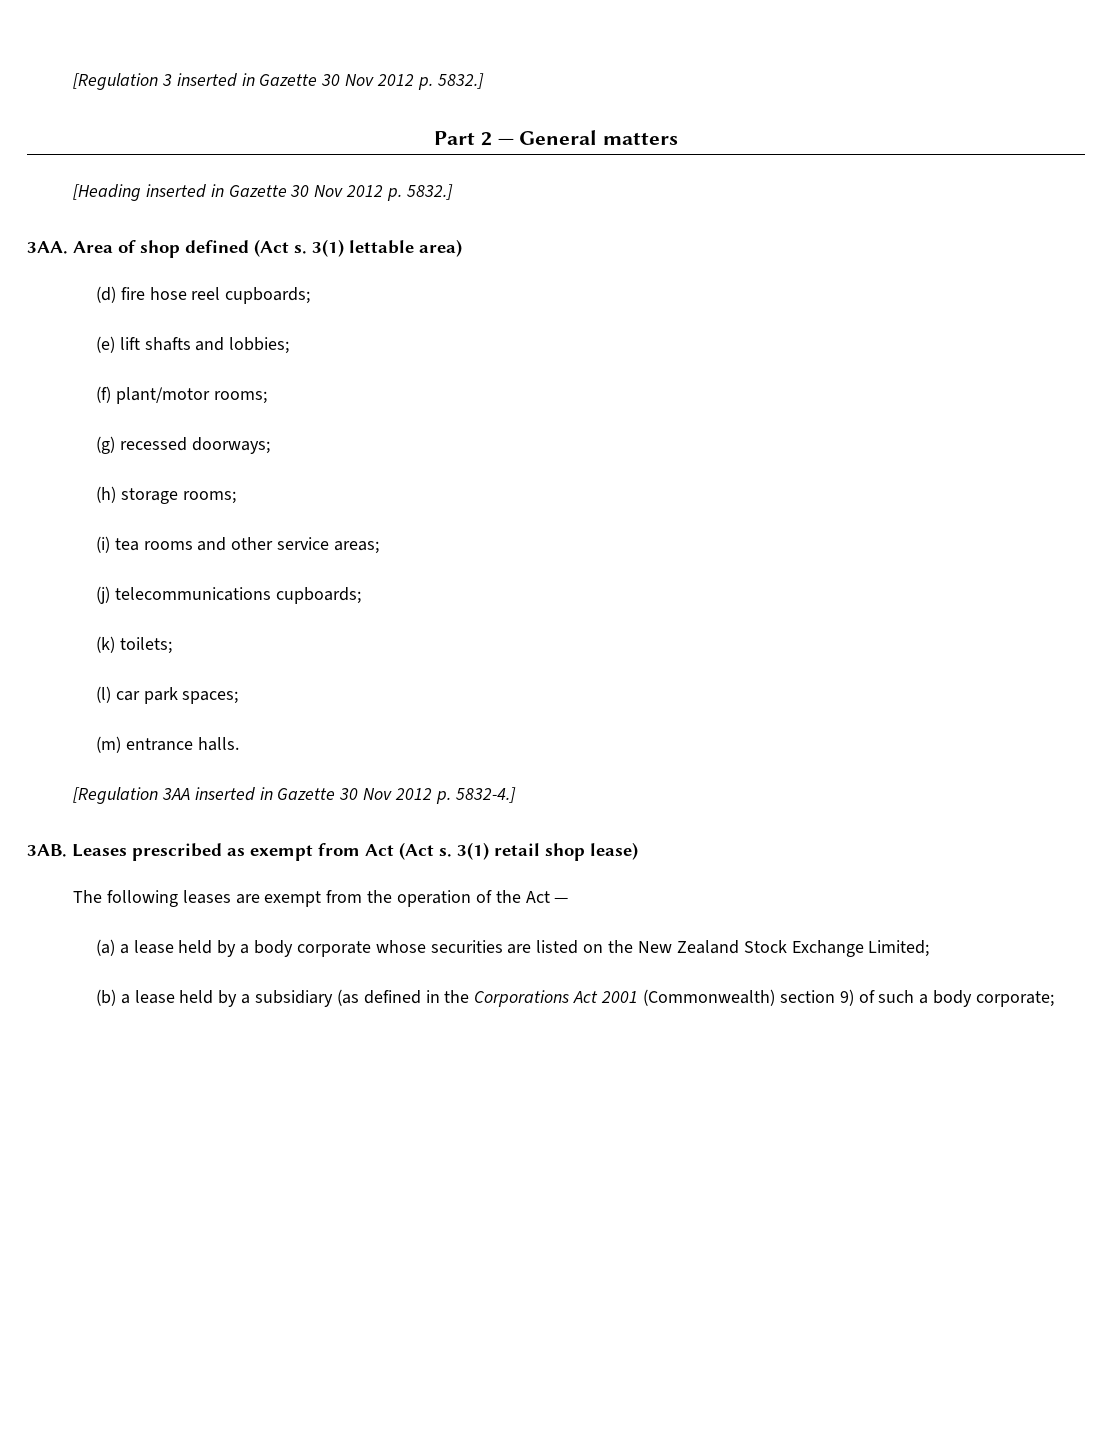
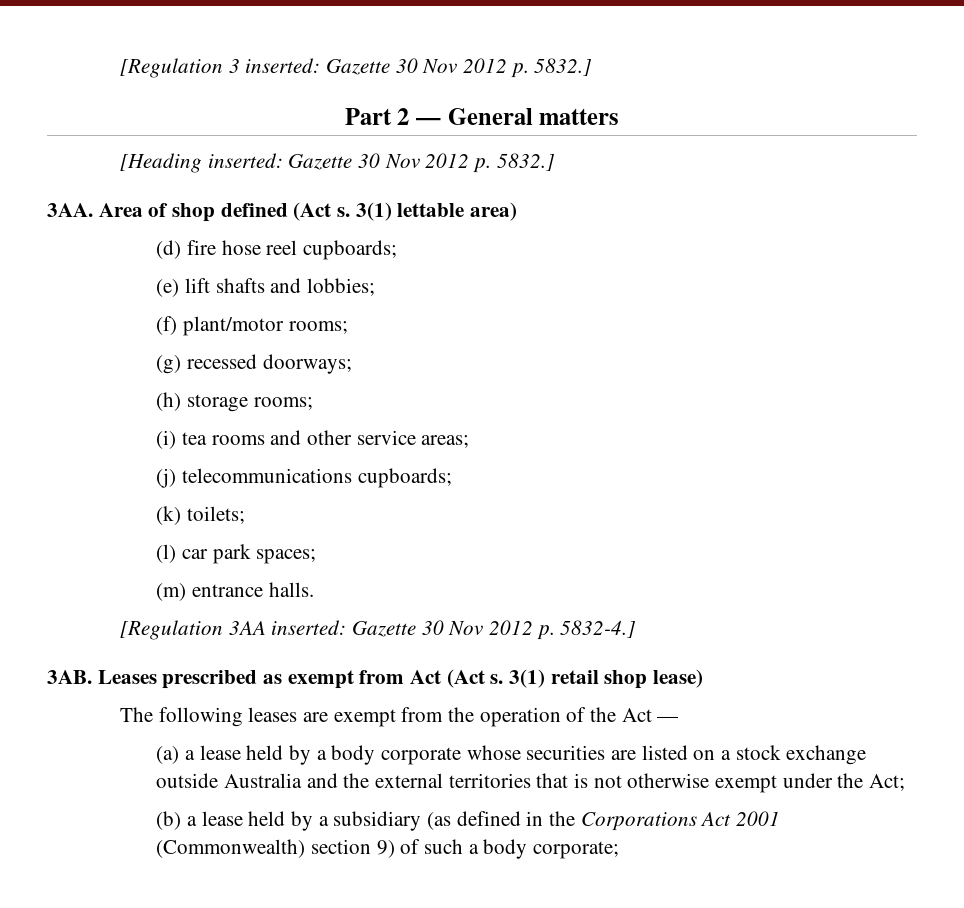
[176,73,255,87] inserted in -> [245,58,321,73] inserted:
[145,184,224,198] inserted in -> [207,153,283,168] inserted:
[194,787,273,801] inserted in -> [271,620,347,635] inserted:
[608,940,930,957] the New Zealand Stock Exchange Limited; -> [721,745,867,765] [156,773,906,793] a stock exchange outside Australia and the external territories that is not otherwise exempt under the Act;

